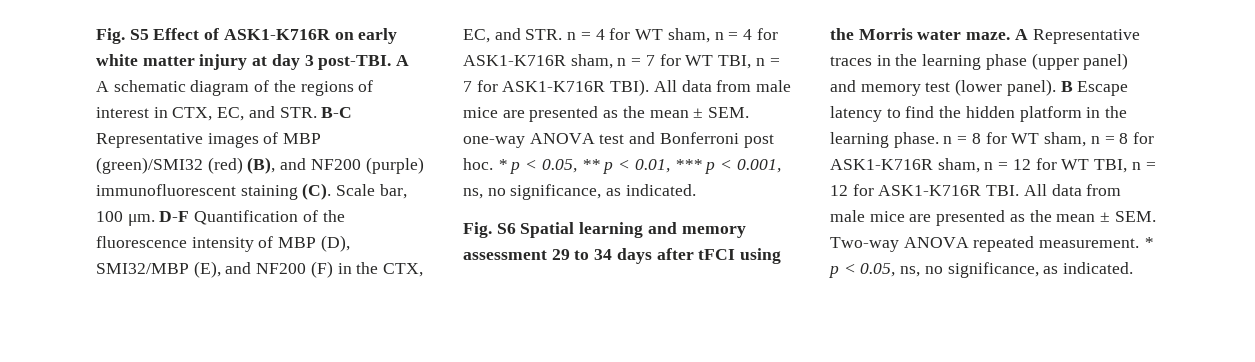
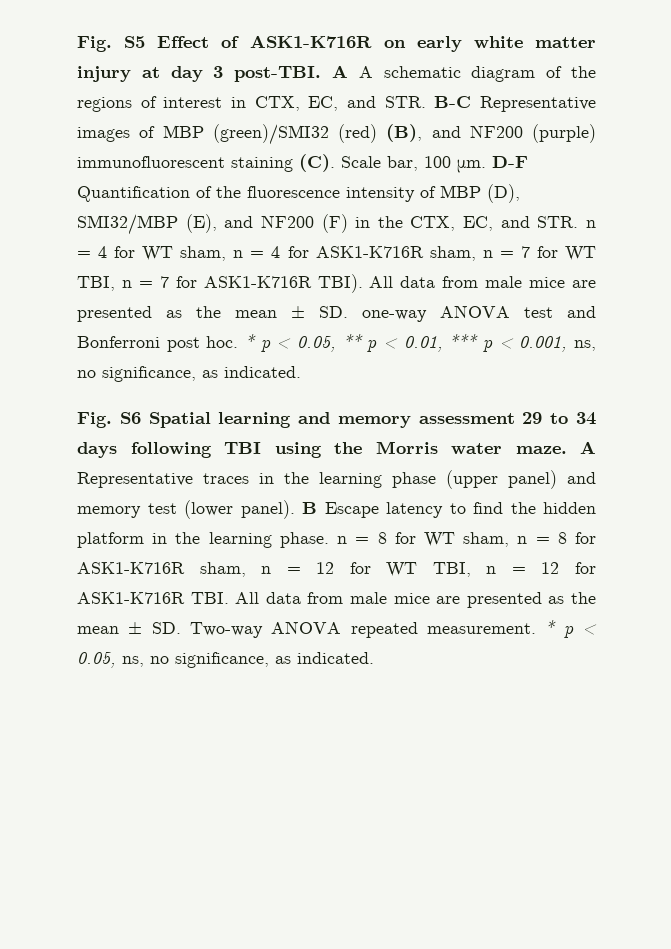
[708,107,750,118] SEM. -> [319,306,348,318] SD.
[656,248,736,260] after tFCI -> [130,442,261,458] following TBI
[1114,211,1156,222] SEM. -> [151,622,181,634] SD.

